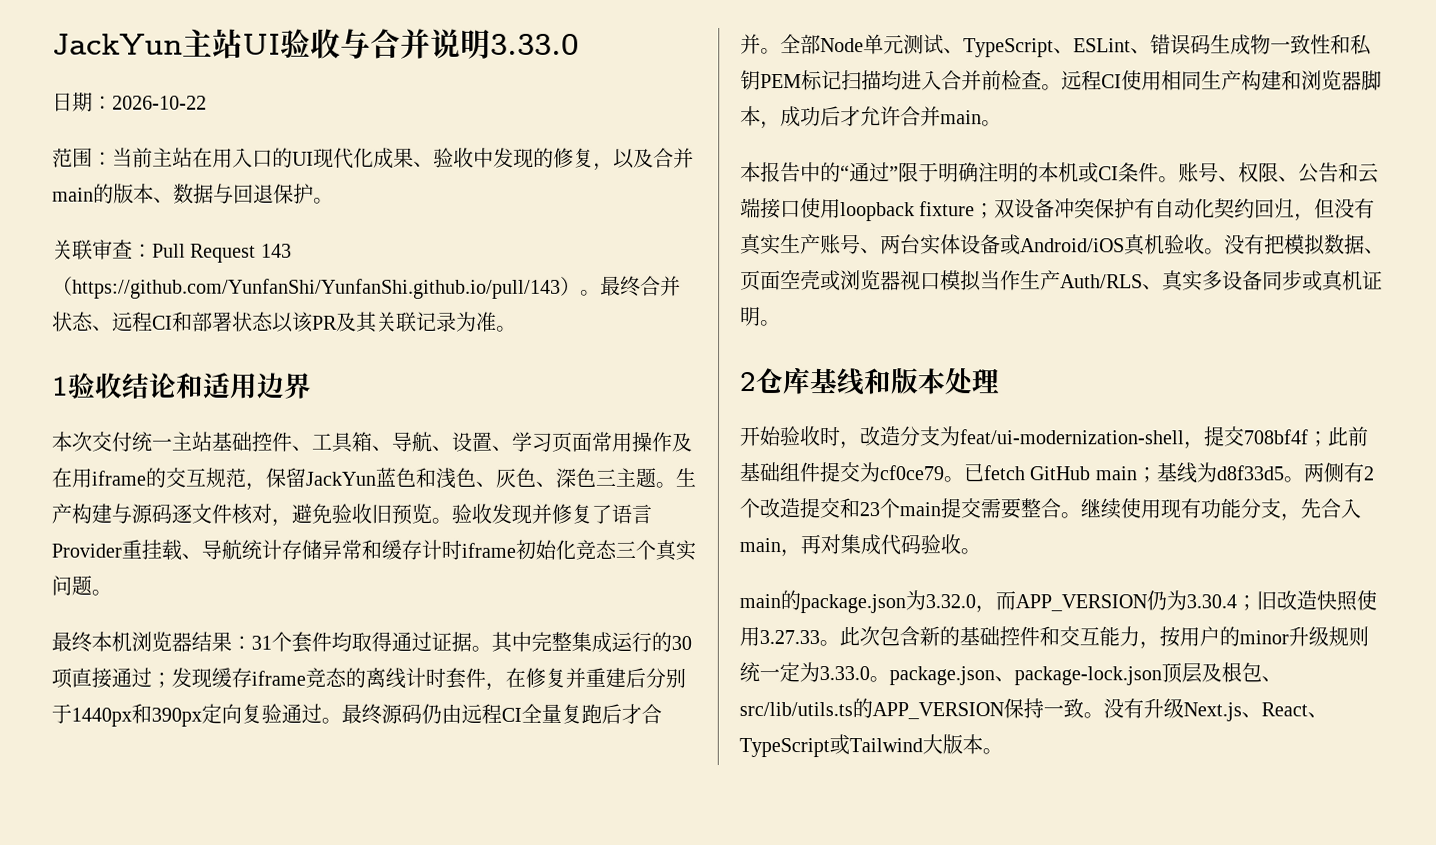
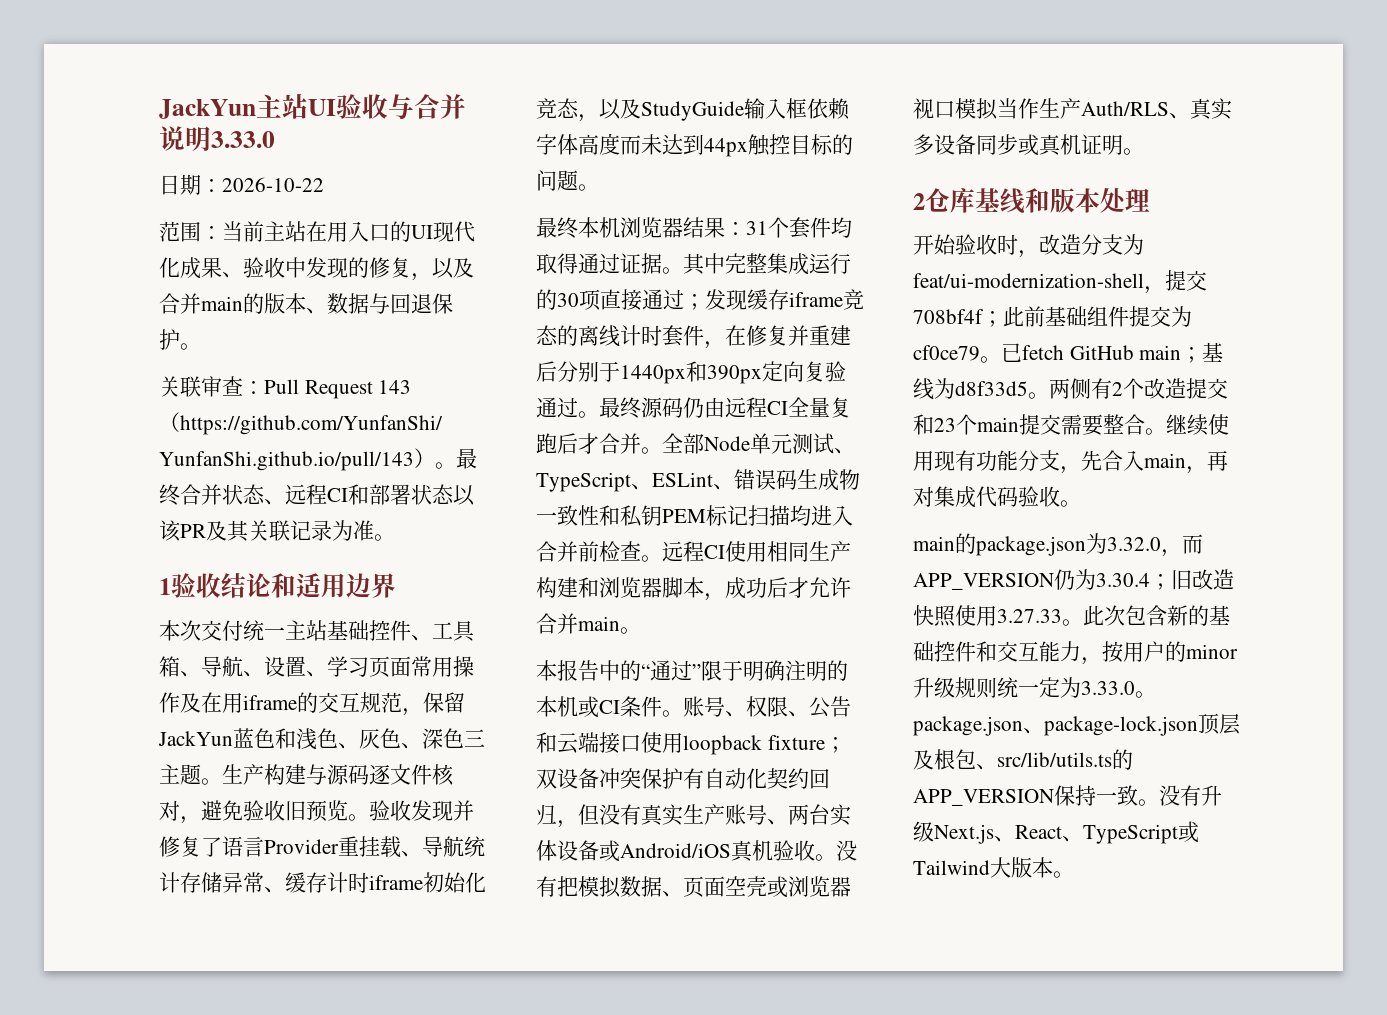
[361,539,382,560] 和 -> [264,887,285,893] 、
[615,539,696,561] 三个真实 -> [578,98,850,122] [536,133,853,157] ，以及StudyGuide输入框依赖字体高度而未达到44px触控目标的

